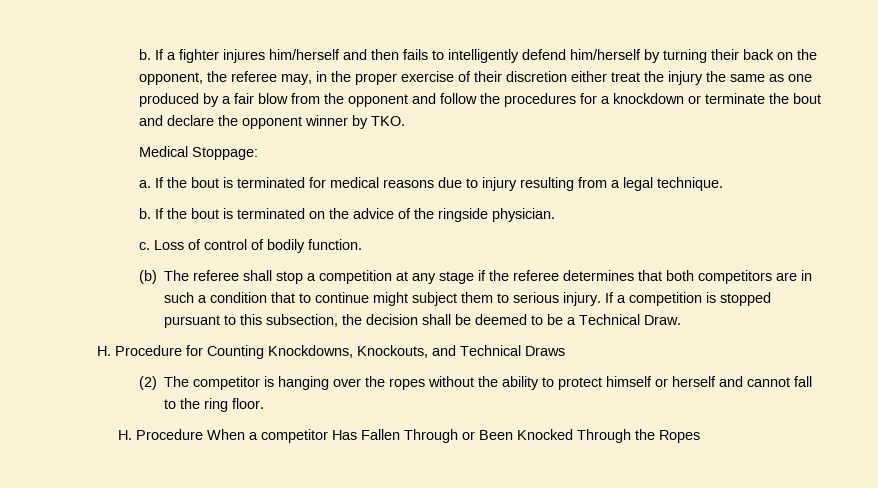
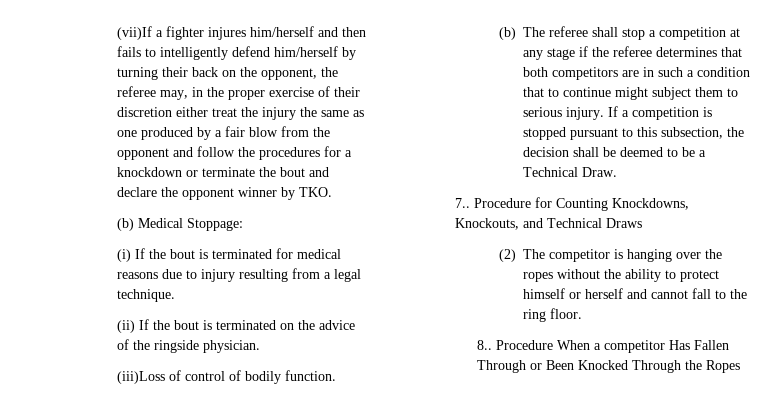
[138,49,164,60] b. If -> [116,26,152,40] (vii)If
(405, 121) none -> [116,218,134,231] (b)
[138,180,151,188] a. -> [116,249,131,262] (i)
[138,208,151,219] b. -> [116,320,135,333] (ii)
[138,240,184,250] c. Loss -> [116,371,165,384] (iii)Loss
[96,346,111,356] H. -> [454,198,470,208] 7..
[117,430,132,440] H. -> [476,340,492,350] 8..

